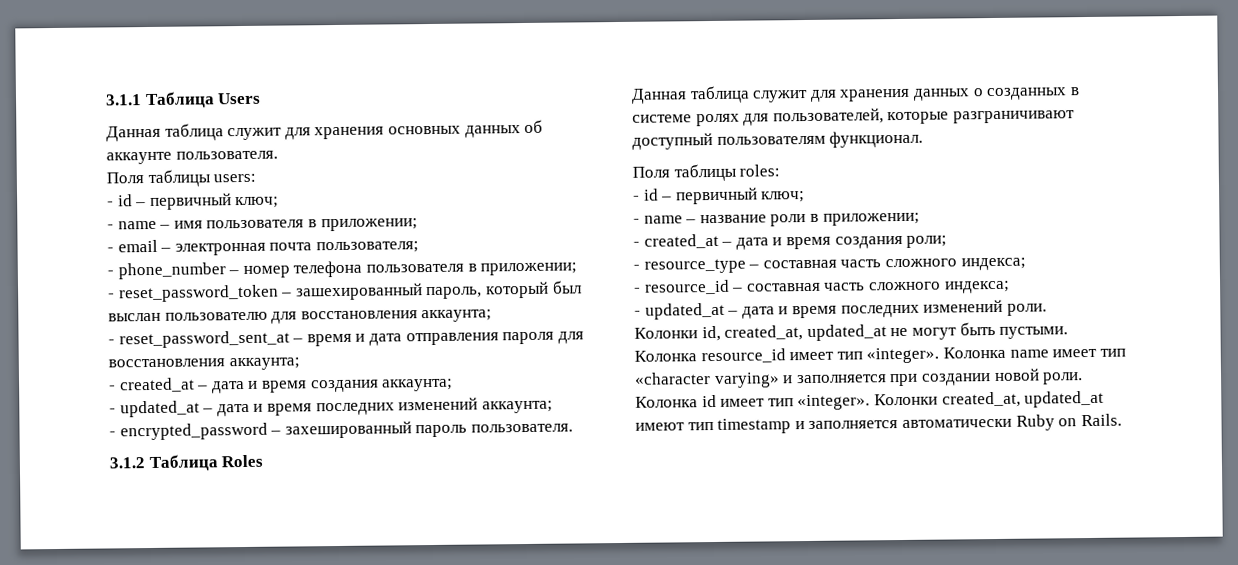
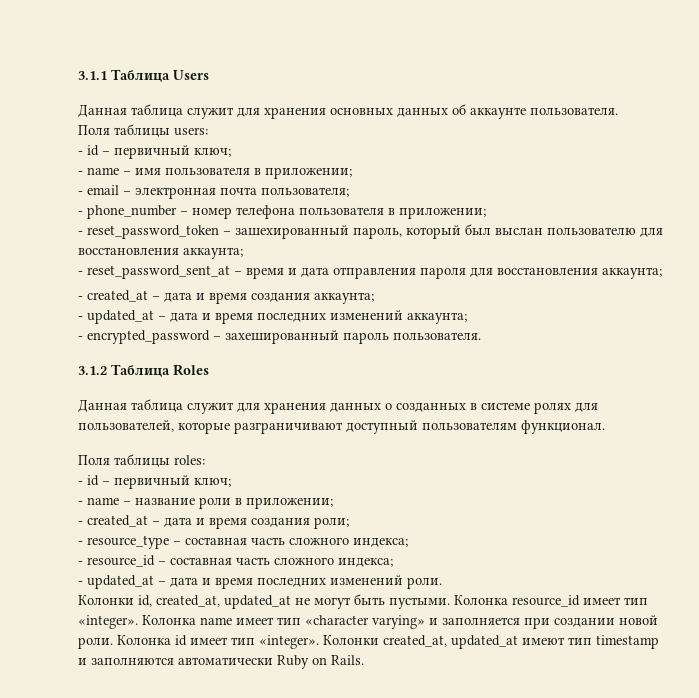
[808,420,899,429] заполняется -> [91,657,174,665] заполняются

